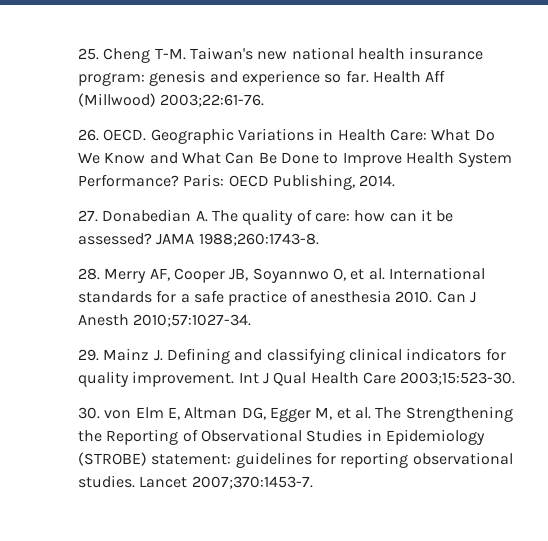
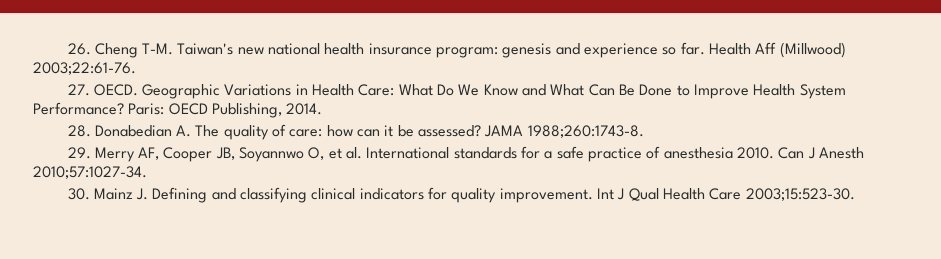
[78,48,99,60] 25. -> [67,43,91,55] 26.
[78,129,99,141] 26. -> [67,84,90,96] 27.
[78,210,98,222] 27. -> [67,125,91,137] 28.
[78,268,100,280] 28. -> [67,147,91,159] 29.
[78,349,99,361] 29. -> [67,188,90,200] 30.
[78,406,513,422] [78,429,485,445] [78,452,513,468] [78,475,313,489] // 30. von Elm E, Altman DG, Egger M, et al. The Strengthening the Reporting of Observational Studies in Epidemiology (STROBE) statement: guidelines for reporting observational studies. Lancet 2007;370:1453-7. -> (855, 194) none

